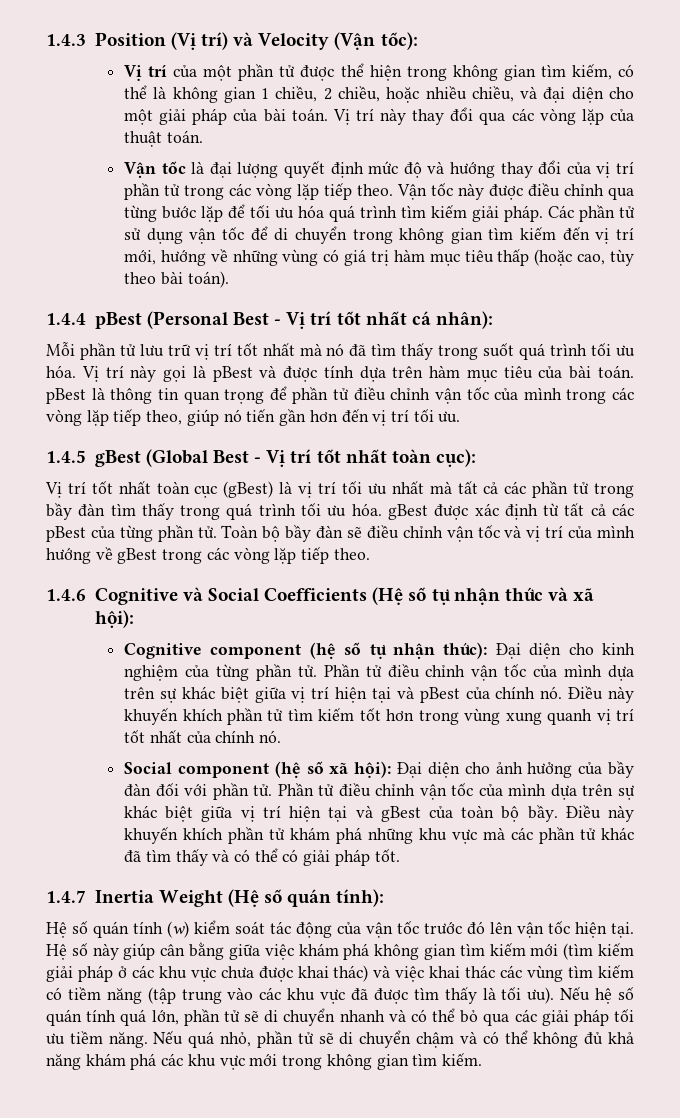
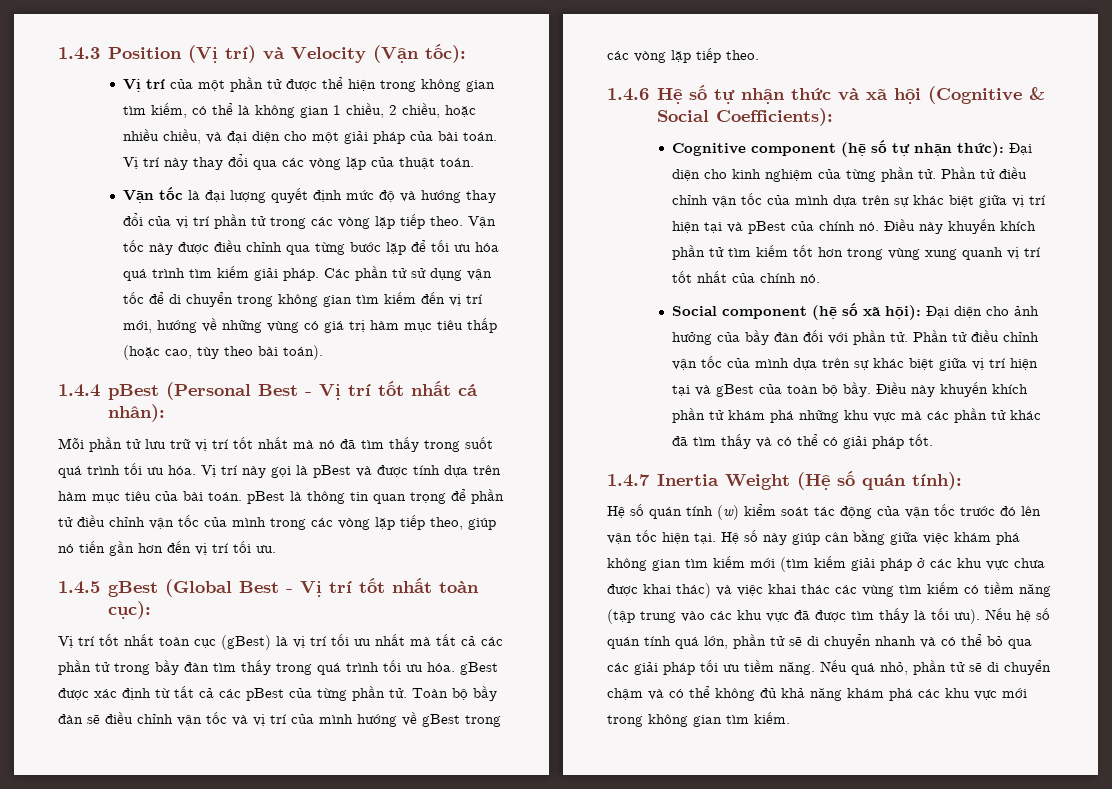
[94,587,404,605] Cognitive và Social Coefficients (Hệ -> [656,88,682,104] Hệ
[94,610,134,628] hội): -> [893,86,1045,104] [656,108,833,126] hội (Cognitive & Social Coefficients):

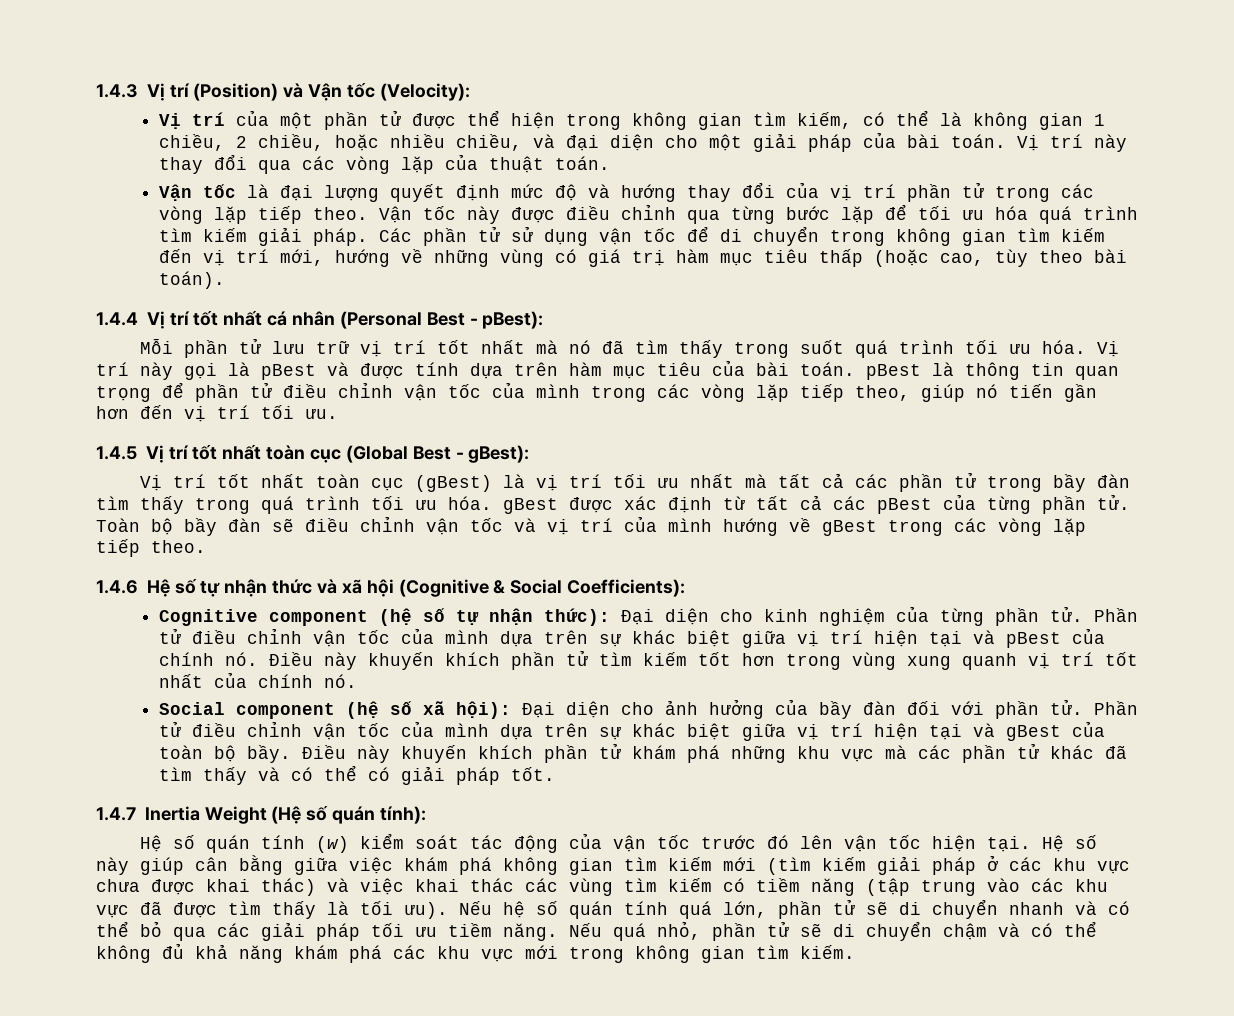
[107,44,466,63] Position (Vị trí) và Velocity (Vận tốc): -> [146,82,470,101] Vị trí (Position) và Vận tốc (Velocity):
[107,382,312,400] pBest (Personal Best - -> (138, 319) none
[107,404,165,422] nhân): -> [292,311,544,329] nhân (Personal Best - pBest):
[107,578,479,597] [107,601,151,619] gBest (Global Best - Vị trí tốt nhất toàn cục): -> [145,444,530,463] Vị trí tốt nhất toàn cục (Global Best - gBest):

